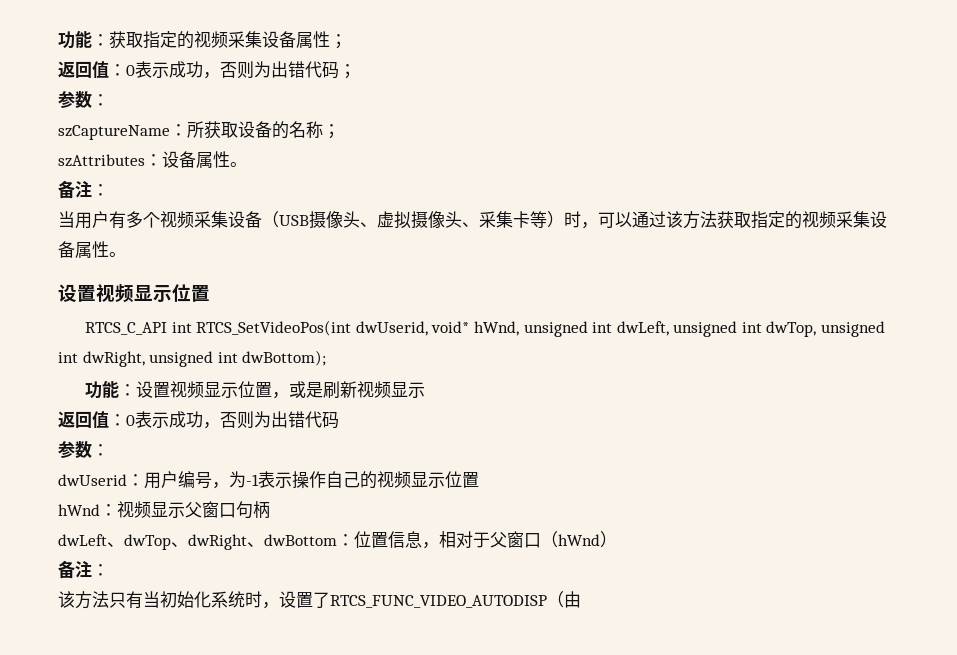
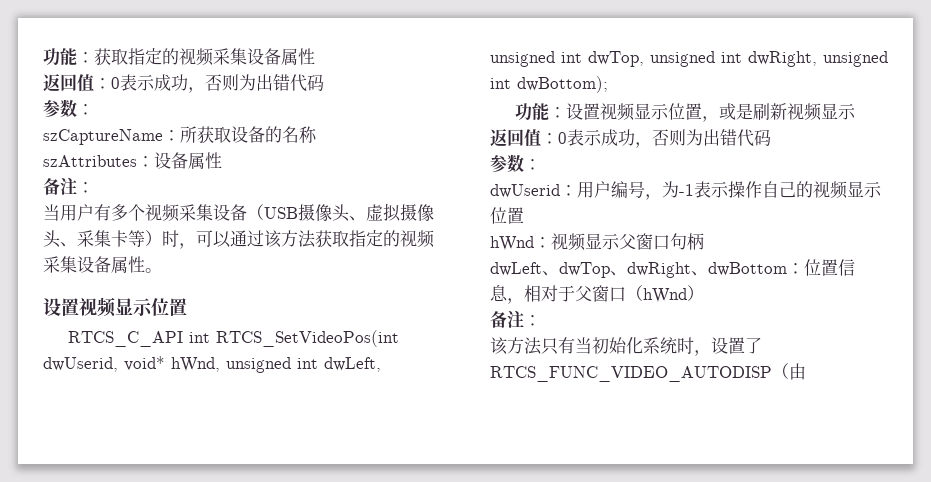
[330,34,347,49] [58,61,356,79] ； // 返回值：0表示成功，否则为出错代码； -> [43,74,324,93] // 返回值：0表示成功，否则为出错代码
[323,124,340,139] ； -> (317, 134) none
[230,162,247,167] 。 -> (222, 160) none

